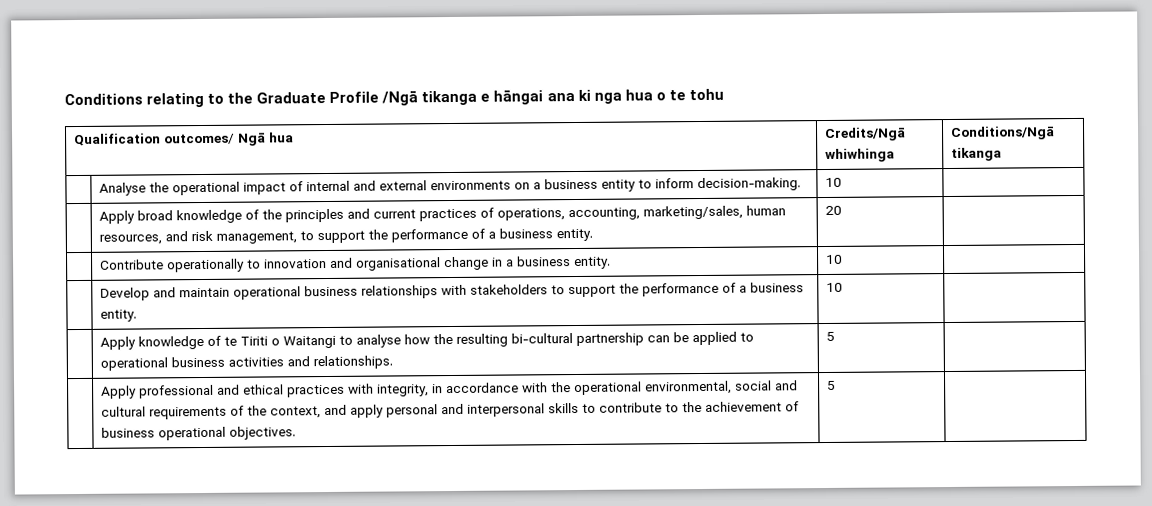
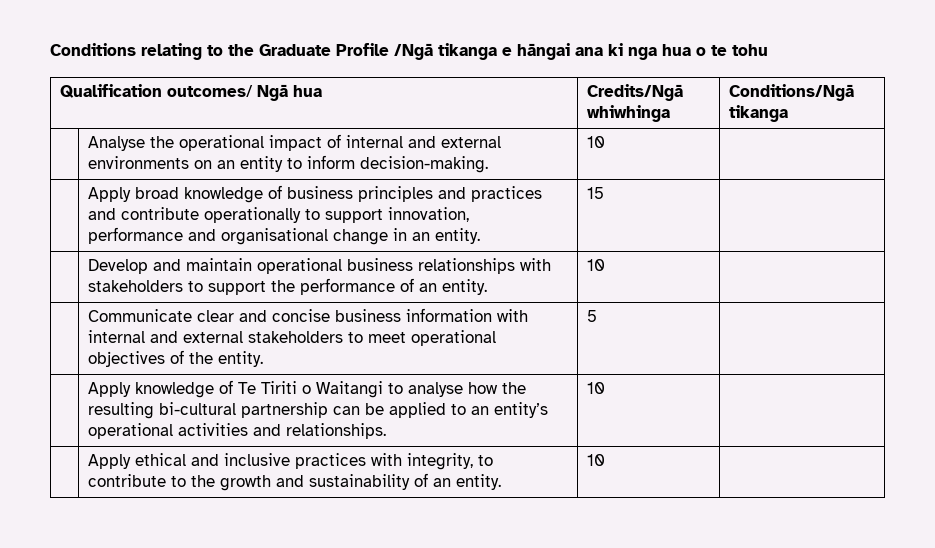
[532,178,598,190] a business -> [217,160,236,169] an
[261,209,282,220] the -> [287,186,354,199] business
[372,205,786,222] [98,228,593,245] [824,205,842,216] [99,258,327,273] current practices of operations, accounting, marketing/sales, human resources, and risk management, to support the performance of a business entity. | 20 | // | Contribute operationally to innovation -> [471,186,543,202] [88,207,470,223] [88,227,184,244] practices and contribute operationally to support innovation, performance
[505,256,611,270] [825,254,843,265] a business entity. | 10 -> [412,228,481,244] [587,187,605,199] an entity. | 15
[738,282,804,293] [99,309,137,322] [825,282,843,292] a business entity. | 10 | -> [419,279,488,295] [587,259,606,271] [88,308,529,322] [88,330,497,346] [88,350,264,367] [587,310,598,322] an entity. | 10 | // | Communicate clear and concise business information with internal and external stakeholders to meet operational objectives of the entity. | 5 |
[223,336,237,346] te -> [238,382,257,394] Te
[99,356,225,371] operational business -> [471,402,549,418] [88,423,174,439] an entity’s operational
[825,331,835,341] [100,380,798,399] [100,401,799,420] [100,426,296,441] [826,380,836,390] 5 | // | Apply professional and ethical practices with integrity, in accordance with the operational environmental, social and cultural requirements of the context, and apply personal and interpersonal skills to contribute to the achievement of business operational objectives. | 5 -> [587,382,606,394] [88,453,494,470] [88,473,502,491] [587,454,606,466] 10 | // | Apply ethical and inclusive practices with integrity, to contribute to the growth and sustainability of an entity. | 10

